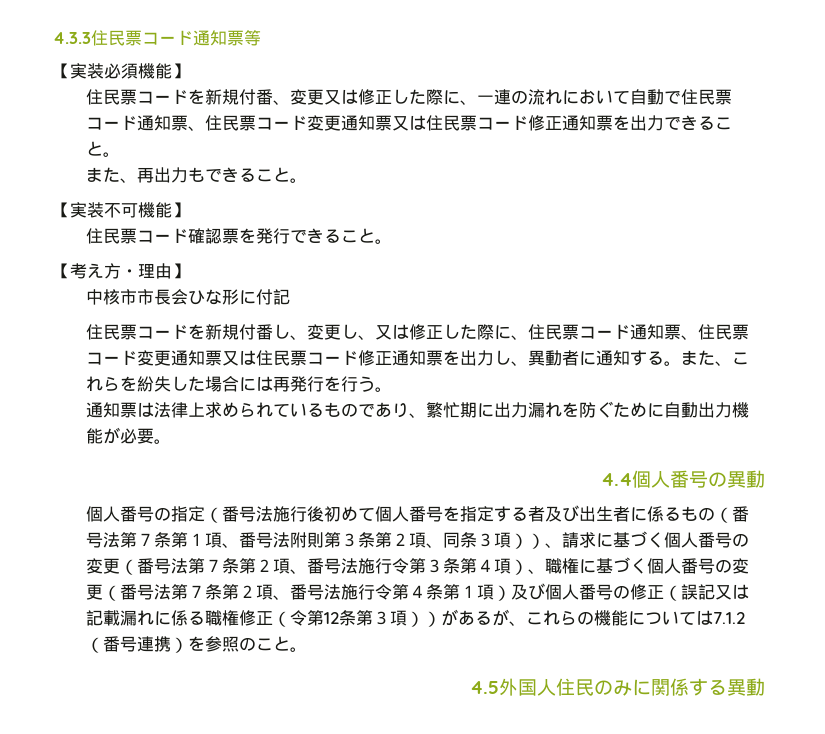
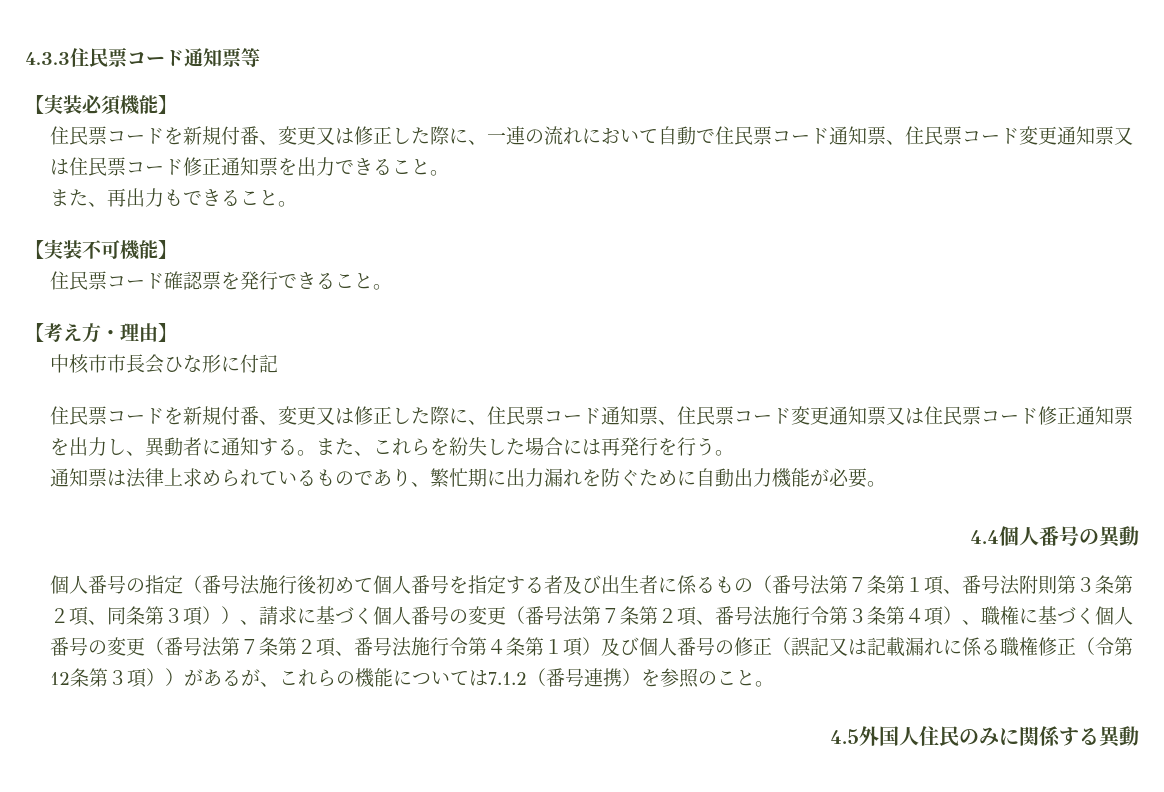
[273,324,376,340] し、変更し、 -> [259,406,317,425] 、変更
(478, 540) none -> [145,606,165,625] 第

